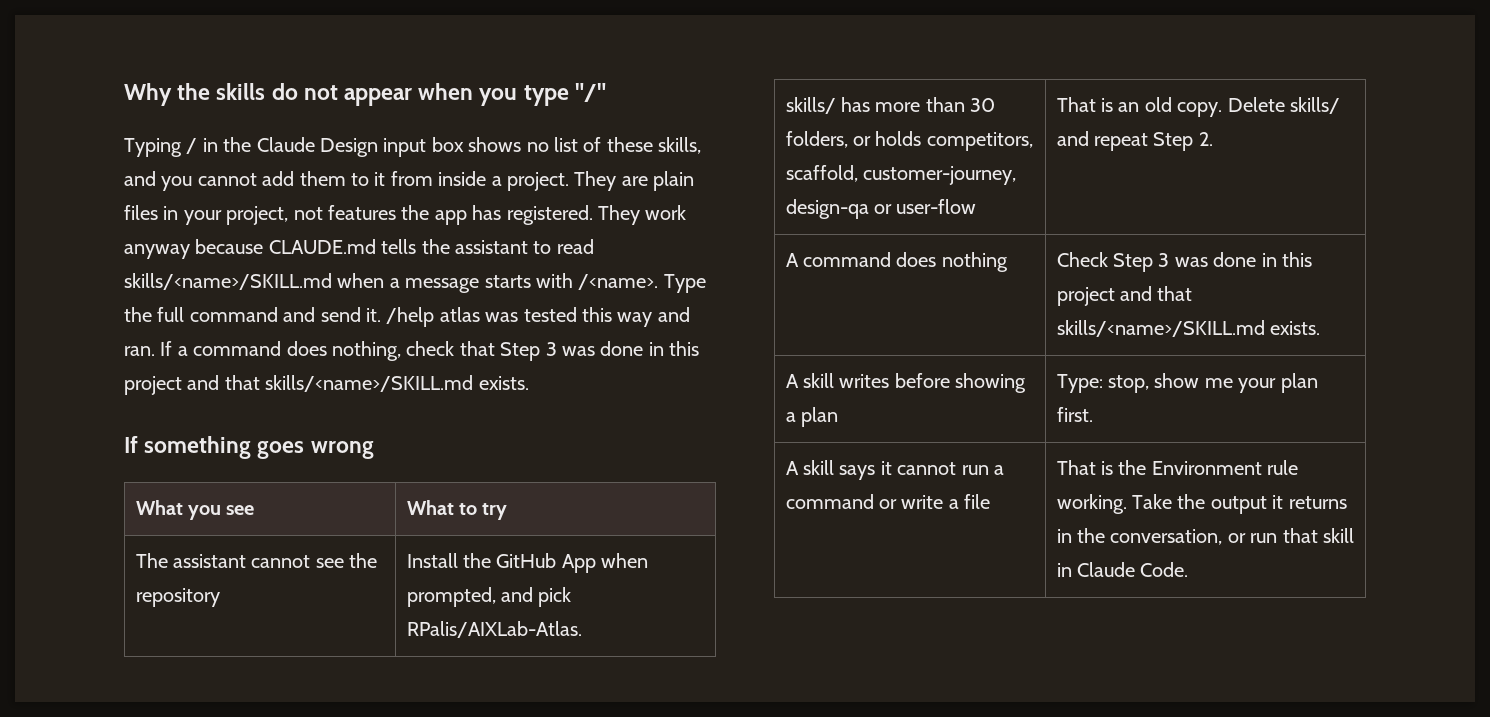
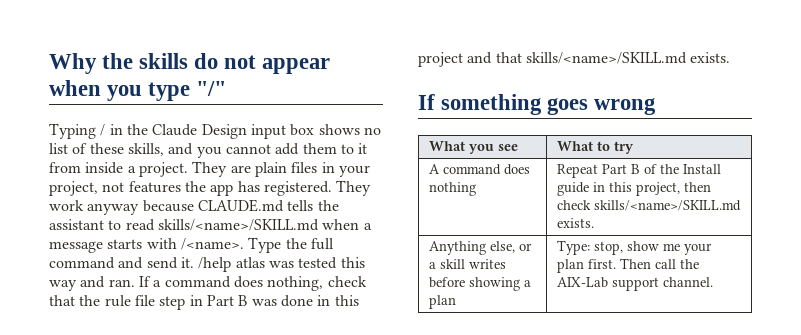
[500,342,557,361] Step 3 -> [79,295,248,310] the rule file step in Part B
[135,553,378,568] [135,588,220,607] [406,553,649,573] [406,587,572,607] [406,621,582,638] [785,97,996,114] [785,131,1033,151] [785,165,1017,185] [785,199,977,219] [1056,97,1341,117] [1056,131,1213,151] [785,252,1008,272] [1056,252,1313,272] [1056,286,1193,306] [1056,320,1321,337] [785,374,799,388] The assistant cannot see the repository | Install the GitHub App when prompted, and pick RPalis/AIXLab-Atlas. // skills/ has more than 30 folders, or holds competitors, scaffold, customer-journey, design-qa or user-flow | That is an old copy. Delete skills/ and repeat Step 2. // A command does nothing | Check Step 3 was done in this project and that skills/<name>/SKILL.md exists. // A -> [429,164,531,175] [429,182,477,196] [557,164,722,178] [557,182,712,196] [557,200,742,211] [557,218,595,228] [429,241,533,255] [429,262,437,269] A command does nothing | Repeat Part B of the Install guide in this project, then check skills/<name>/SKILL.md exists. // Anything else, or a
[785,460,1005,480] [785,494,991,509] [1056,460,1299,475] [1056,494,1347,514] [1056,528,1355,545] [1056,562,1189,577] // A skill says it cannot run a command or write a file | That is the Environment rule working. Take the output it returns in the conversation, or run that skill in Claude Code. -> [620,258,700,269] [557,277,714,291] Then call the AIX-Lab support channel.

